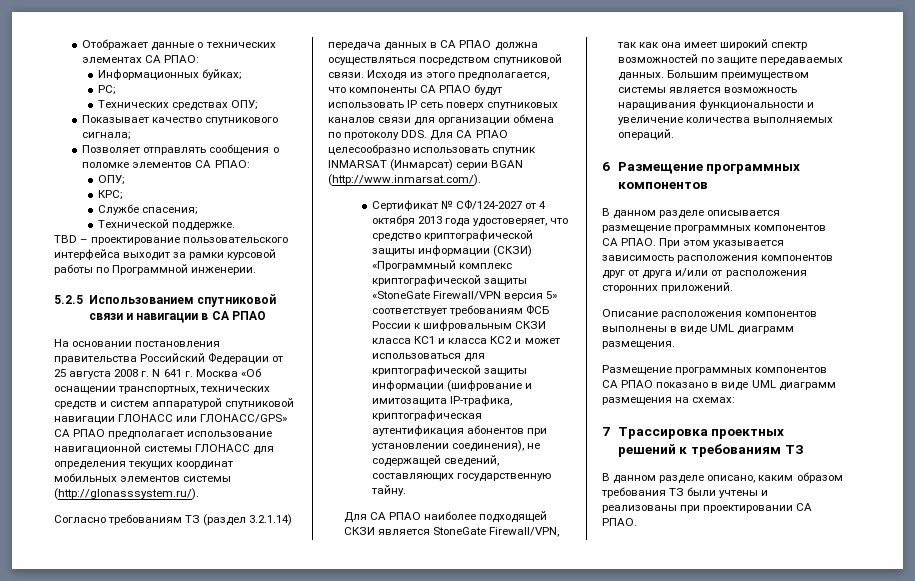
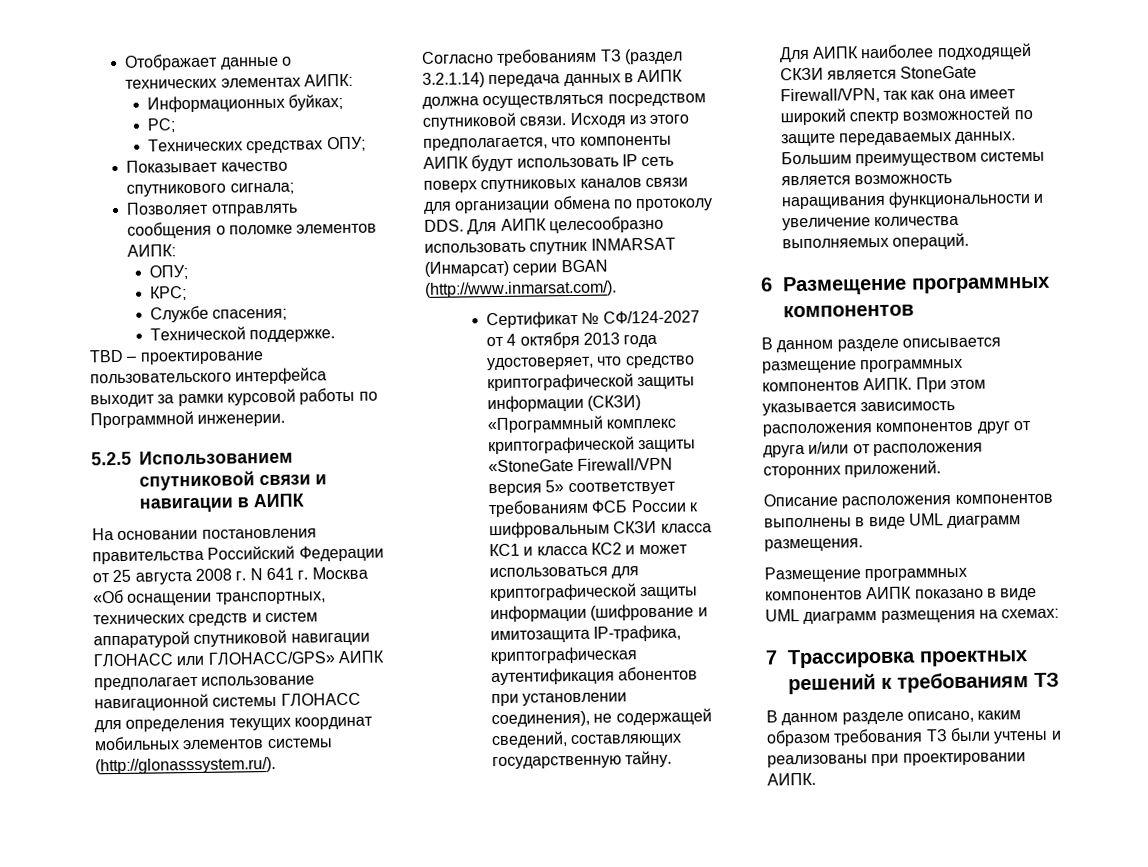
[145,55,200,63] СА РПАО: -> [304,73,354,87] АИПК:
[195,160,250,168] СА РПАО: -> [127,244,177,257] АИПК:
[211,311,266,320] СА РПАО -> [253,493,304,508] АИПК
[54,429,106,437] СА РПАО -> [337,650,384,664] АИПК
[440,40,492,48] СА РПАО -> [637,69,684,83] АИПК
[420,85,472,93] СА РПАО -> [423,156,469,169] АИПК
[456,130,508,138] СА РПАО -> [500,218,547,231] АИПК
[369,512,421,520] СА РПАО -> [812,46,860,59] АИПК
[602,238,657,246] СА РПАО. -> [863,377,913,391] АИПК.
[602,380,654,388] СА РПАО -> [866,586,913,600] АИПК
[796,503,813,511] [602,518,637,526] СА РПАО. -> [767,772,816,786] АИПК.

